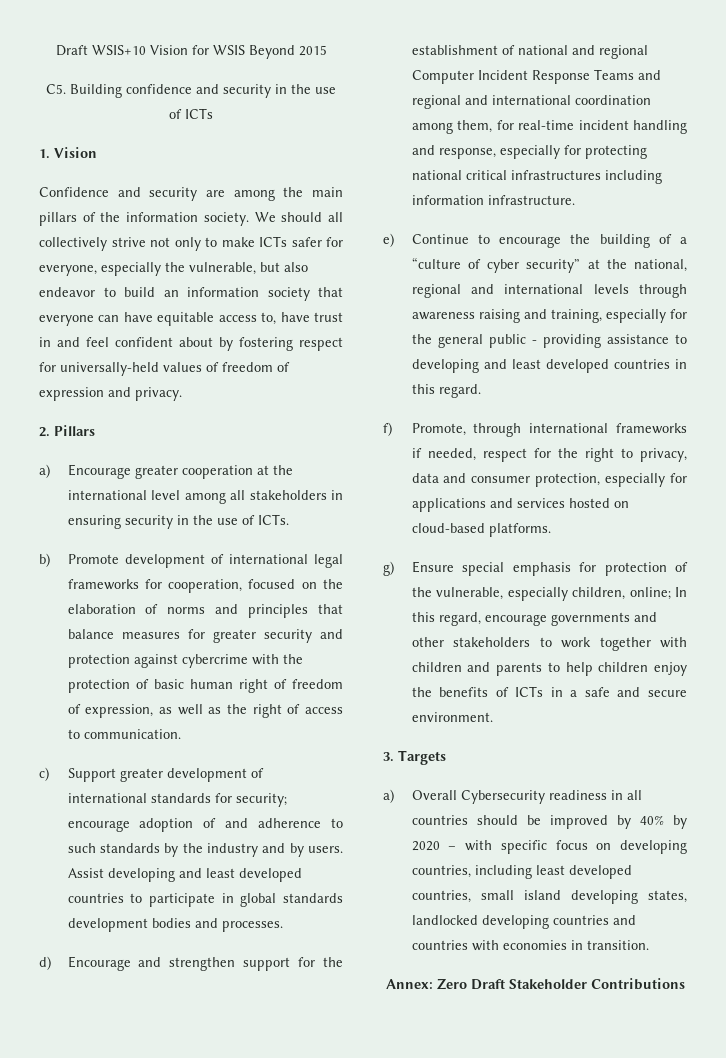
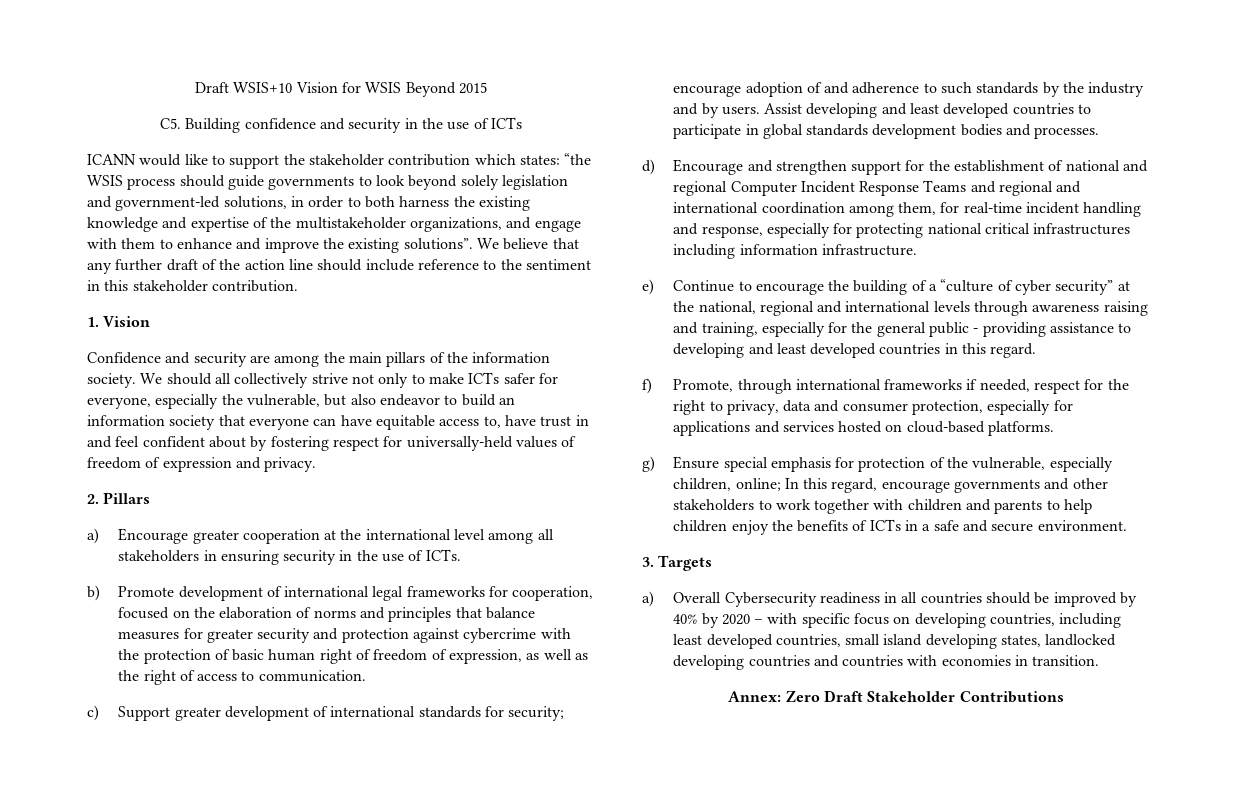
(213, 113) none -> [87,153,592,169] [87,175,568,190] [87,196,530,211] [87,217,581,232] [87,238,579,253] [87,259,591,274] [87,280,298,292] // ICANN would like to support the stakeholder contribution which states: “the WSIS process should guide governments to look beyond solely legislation and government-led solutions, in order to both harness the existing knowledge and expertise of the multistakeholder organizations, and engage with them to enhance and improve the existing solutions”. We believe that any further draft of the action line should include reference to the sentiment in this stakeholder contribution.

